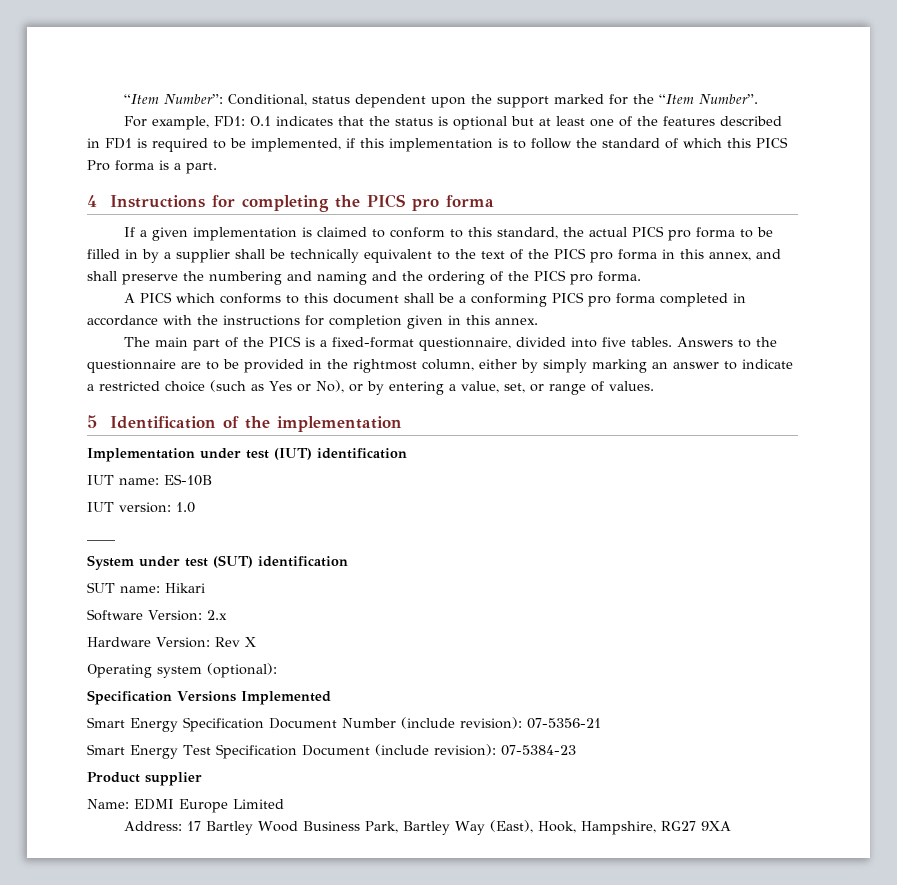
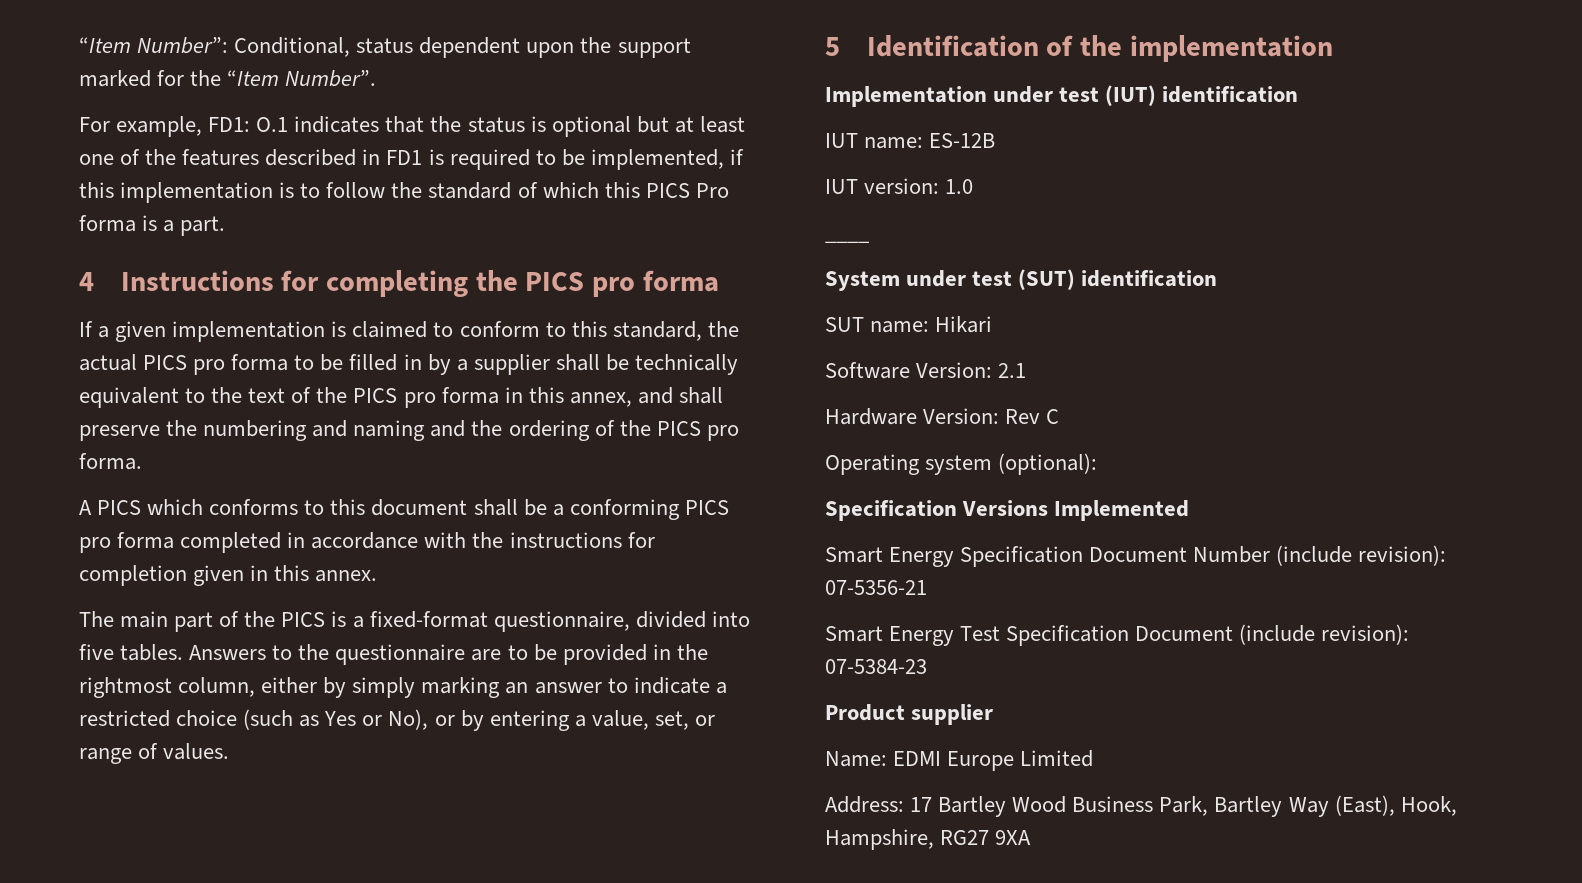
[164,474,212,486] ES-10B -> [929,133,996,148] ES-12B
[206,610,227,620] 2.x -> [998,363,1027,378] 2.1
[244,637,256,647] X -> [1046,409,1060,424] C

